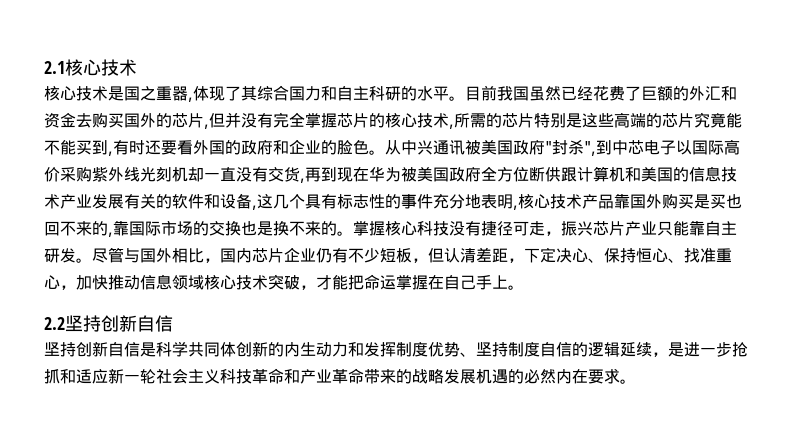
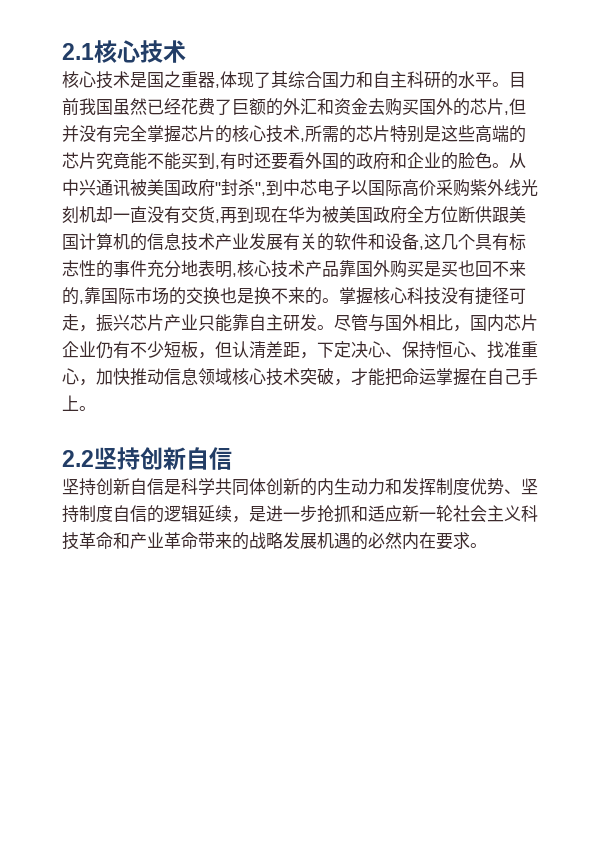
[577,166,673,182] 计算机和美国 -> [509,206,526,223] [62,233,130,250] 美国计算机

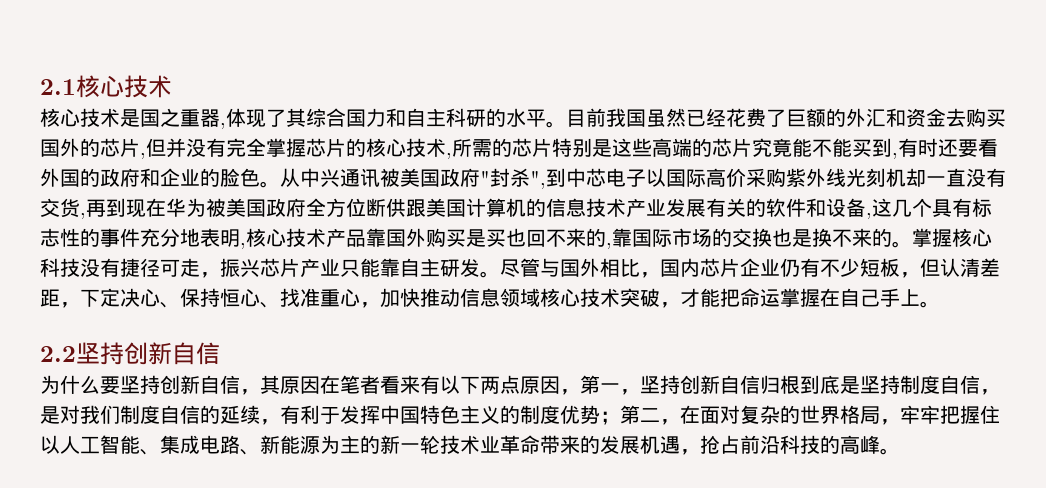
[62,478,538,496] [62,505,538,523] [62,532,147,550] 坚持创新自信是科学共同体创新的内生动力和发挥制度优势、坚持制度自信的逻辑延续，是进一步抢抓和适应新一轮社会主义科技革命和产 -> [40,375,1000,395] [40,405,1000,425] [40,435,480,455] 为什么要坚持创新自信，其原因在笔者看来有以下两点原因，第一，坚持创新自信归根到底是坚持制度自信，是对我们制度自信的延续，有利于发挥中国特色主义的制度优势；第二，在面对复杂的世界格局，牢牢把握住以人工智能、集成电路、新能源为主的新一轮技术
[249,532,283,550] 战略 -> (600, 444) none
[351,532,470,550] 的必然内在要求 -> [680,435,880,455] ，抢占前沿科技的高峰

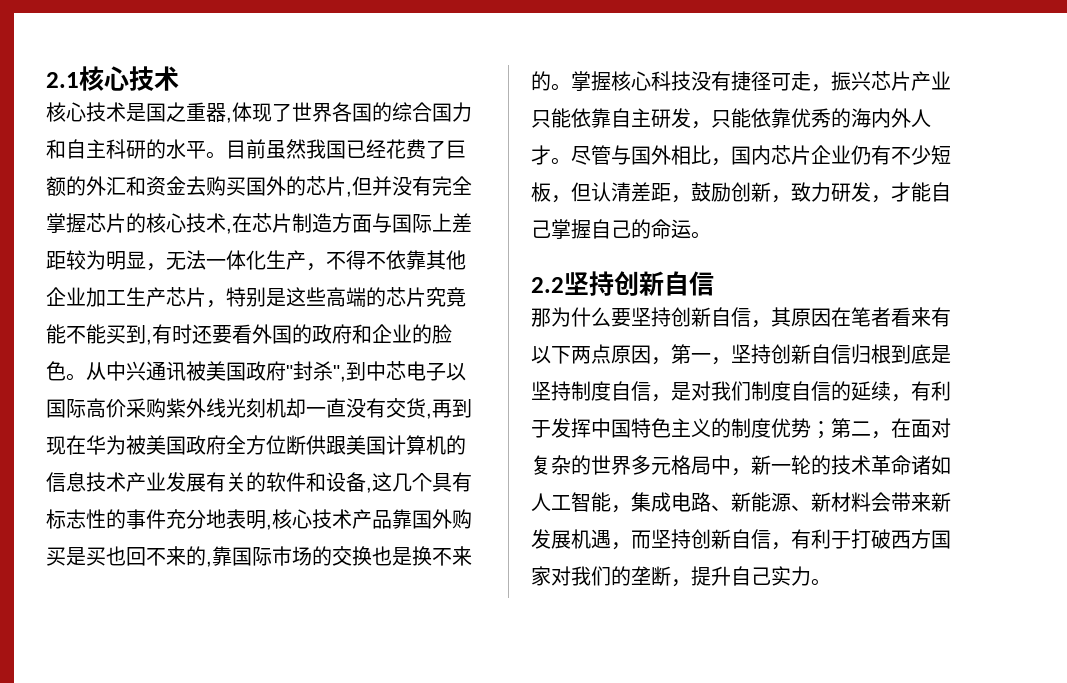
[286,108,306,127] 其 -> [292,102,392,122] 世界各国的
[606,108,686,127] 我国虽然 -> [266,139,346,159] 虽然我国
[452,138,552,157] 所需的芯片 -> [232,213,472,233] [46,250,466,271] [46,287,226,308] 在芯片制造方面与国际上差距较为明显，无法一体化生产，不得不依靠其他企业加工生产芯片，
(380, 267) none -> [571,108,591,128] 依
(480, 267) none -> [691,108,931,129] [531,145,551,165] ，只能依靠优秀的海内外人才
[80,288,920,308] 下定决心、保持恒心、找准重心，加快推动信息领域核心技术突破，才能把命运掌握在自己手上 -> [691,182,951,203] [531,219,691,239] 鼓励创新，致力研发，才能自己掌握自己的命运
(220, 353) none -> [531,308,551,327] 那
[840,405,1000,425] [40,435,60,454] 格局，牢牢把握住以 -> [631,455,951,476] 多元格局中，新一轮的技术革命诸如
[140,449,160,455] 、 -> [611,505,631,513] ，
[320,435,880,455] 为主的新一轮技术业革命带来的发展机遇，抢占前沿科技的高峰 -> [791,492,951,512] [531,529,951,550] [531,566,811,587] 、新材料会带来新发展机遇，而坚持创新自信，有利于打破西方国家对我们的垄断，提升自己实力

